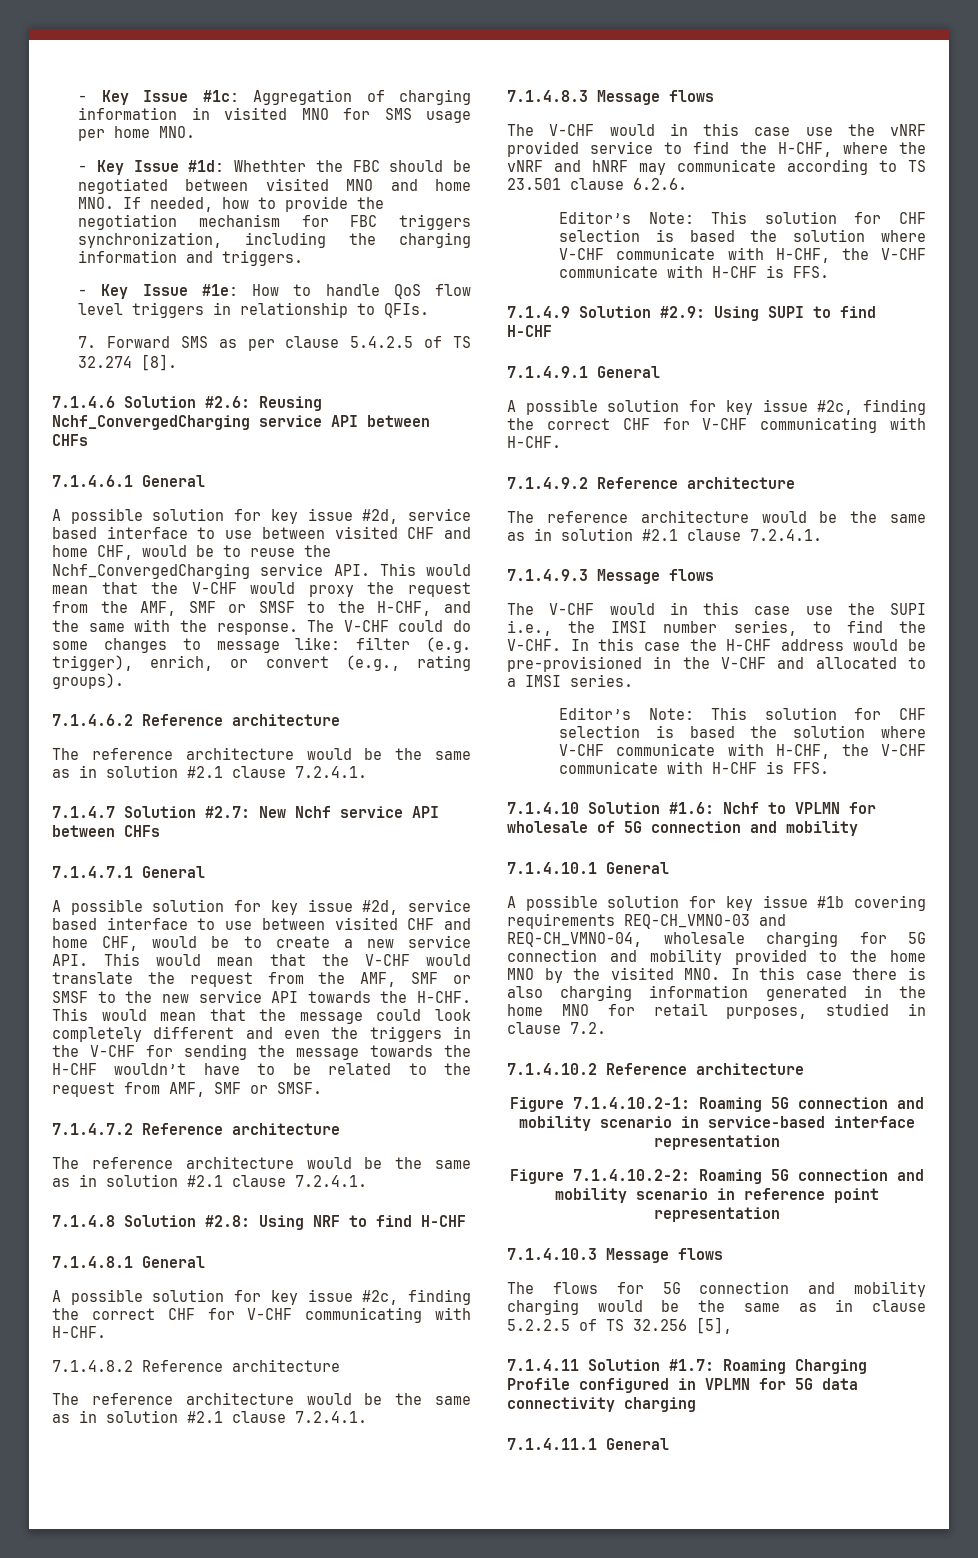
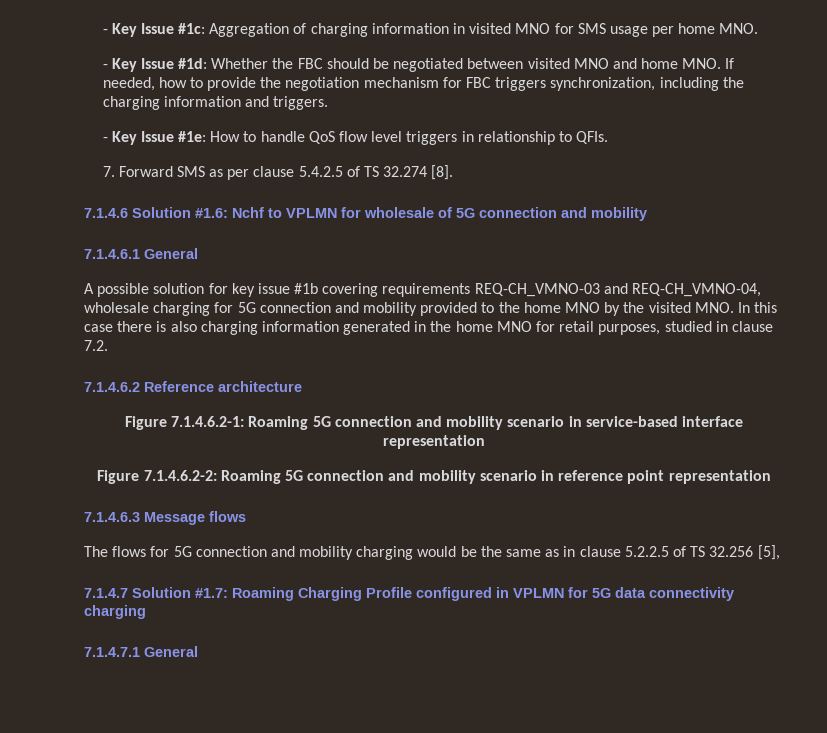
[234,160,307,172] Whethter -> [211,58,269,69] Whether
[205,396,322,411] [52,415,430,430] [52,434,88,446] [52,475,205,487] [52,508,472,524] [52,526,472,539] [52,545,331,560] [52,563,471,579] [52,582,471,597] [52,601,471,616] [52,619,471,635] [52,637,471,653] [52,655,471,671] [52,673,124,689] [52,714,340,726] [52,747,471,760] [52,765,367,778] [52,806,439,818] [52,825,160,837] [52,866,205,878] [52,899,472,915] [52,917,472,930] [52,935,471,951] [52,953,472,966] [52,972,471,987] [52,990,471,1003] [52,1008,471,1024] [52,1026,471,1042] [52,1044,471,1060] [52,1063,472,1075] [52,1082,322,1097] [52,1123,340,1135] [52,1156,471,1169] [52,1174,367,1187] [52,1215,466,1230] [52,1256,205,1268] [52,1289,472,1305] [52,1307,472,1323] [52,1326,106,1338] [52,1359,340,1372] [52,1392,471,1405] [52,1410,367,1423] [507,90,714,105] [507,123,926,136] [507,141,926,157] [507,159,926,175] [507,178,687,190] [559,211,926,224] [559,229,926,242] [559,247,926,263] [559,265,830,278] [507,306,876,321] [507,325,552,337] [507,366,660,378] [507,399,926,415] [507,417,926,433] [507,436,561,448] [507,477,795,489] [507,510,926,523] [507,528,822,541] [507,569,714,584] [507,602,926,615] [507,620,926,636] [507,638,926,651] [507,656,926,672] [507,674,633,687] [559,707,926,720] [559,725,926,738] [559,743,926,759] [559,761,830,774] [507,802,660,814] #2.6: Reusing Nchf_ConvergedCharging service API between CHFs // 7.1.4.6.1 General // A possible solution for key issue #2d, service based interface to use between visited CHF and home CHF, would be to reuse the Nchf_ConvergedCharging service API. This would mean that the V-CHF would proxy the request from the AMF, SMF or SMSF to the H-CHF, and the same with the response. The V-CHF could do some changes to message like: filter (e.g. trigger), enrich, or convert (e.g., rating groups). // 7.1.4.6.2 Reference architecture // The reference architecture would be the same as in solution #2.1 clause 7.2.4.1. // 7.1.4.7 Solution #2.7: New Nchf service API between CHFs // 7.1.4.7.1 General // A possible solution for key issue #2d, service based interface to use between visited CHF and home CHF, would be to create a new service API. This would mean that the V-CHF would translate the request from the AMF, SMF or SMSF to the new service API towards the H-CHF. This would mean that the message could look completely different and even the triggers in the V-CHF for sending the message towards the H-CHF wouldn’t have to be related to the request from AMF, SMF or SMSF. // 7.1.4.7.2 Reference architecture // The reference architecture would be the same as in solution #2.1 clause 7.2.4.1. // 7.1.4.8 Solution #2.8: Using NRF to find H-CHF // 7.1.4.8.1 General // A possible solution for key issue #2c, finding the correct CHF for V-CHF communicating with H-CHF. // 7.1.4.8.2 Reference architecture // The reference architecture would be the same as in solution #2.1 clause 7.2.4.1. // 7.1.4.8.3 Message flows // The V-CHF would in this case use the vNRF provided service to find the H-CHF, where the vNRF and hNRF may communicate according to TS 23.501 clause 6.2.6. // Editor’s Note: This solution for CHF selection is based the solution where V-CHF communicate with H-CHF, the V-CHF communicate with H-CHF is FFS. // 7.1.4.9 Solution #2.9: Using SUPI to find H-CHF // 7.1.4.9.1 General // A possible solution for key issue #2c, finding the correct CHF for V-CHF communicating with H-CHF. // 7.1.4.9.2 Reference architecture // The reference architecture would be the same as in solution #2.1 clause 7.2.4.1. // 7.1.4.9.3 Message flows // The V-CHF would in this case use the SUPI i.e., the IMSI number series, to find the V-CHF. In this case the H-CHF address would be pre-provisioned in the V-CHF and allocated to a IMSI series. // Editor’s Note: This solution for CHF selection is based the solution where V-CHF communicate with H-CHF, the V-CHF communicate with H-CHF is FFS. // 7.1.4.10 Solution -> (191, 212) none
[507,862,597,874] 7.1.4.10.1 -> [84,249,140,259] 7.1.4.6.1
[507,1063,597,1075] 7.1.4.10.2 -> [84,382,140,392] 7.1.4.6.2
[572,1097,690,1109] 7.1.4.10.2-1: -> [171,416,245,427] 7.1.4.6.2-1:
[572,1169,690,1181] 7.1.4.10.2-2: -> [143,470,217,481] 7.1.4.6.2-2:
[507,1248,597,1260] 7.1.4.10.3 -> [84,512,140,522] 7.1.4.6.3
[507,1359,579,1371] 7.1.4.11 -> [84,588,128,598] 7.1.4.7
[507,1438,597,1450] 7.1.4.11.1 -> [84,647,140,657] 7.1.4.7.1

